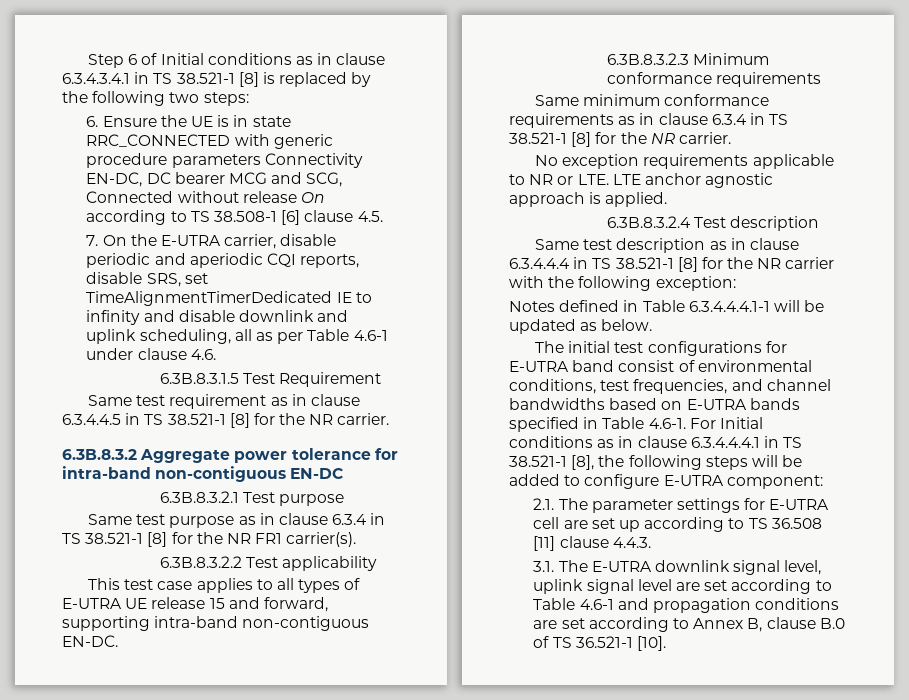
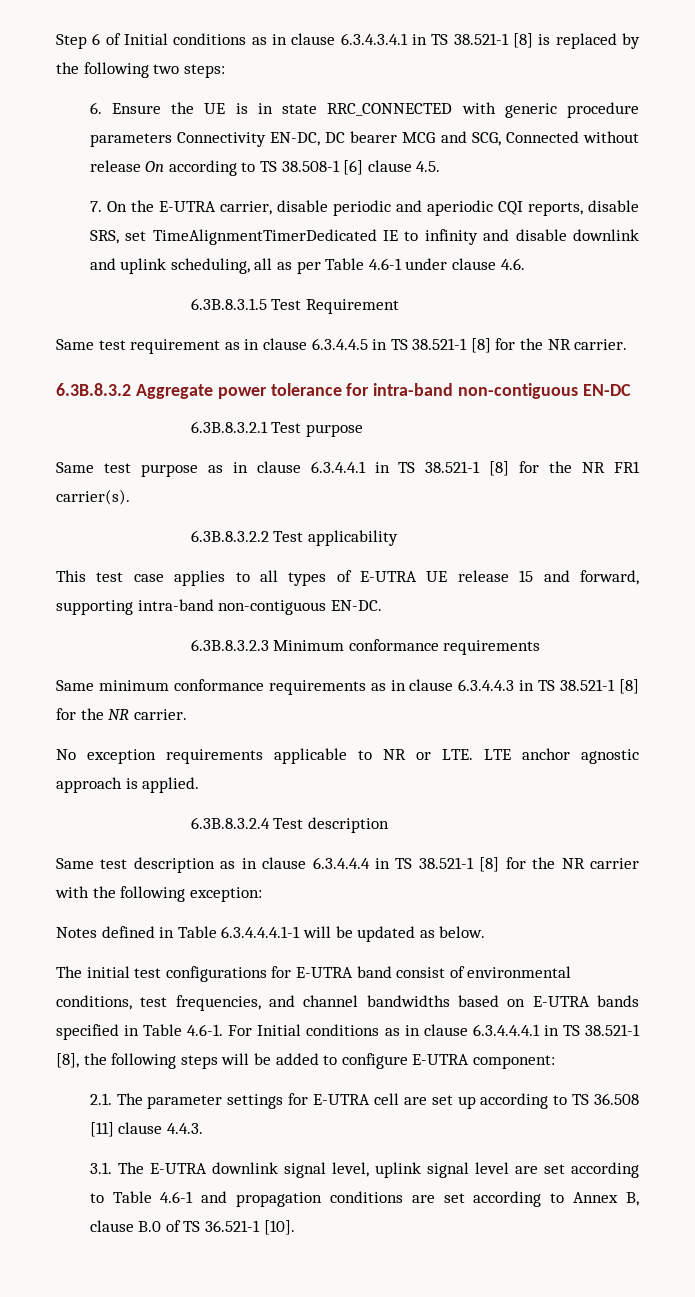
[332,514,368,525] 6.3.4 -> [310,461,366,473] 6.3.4.4.1
[711,114,747,125] 6.3.4 -> [458,679,515,691] 6.3.4.4.3

